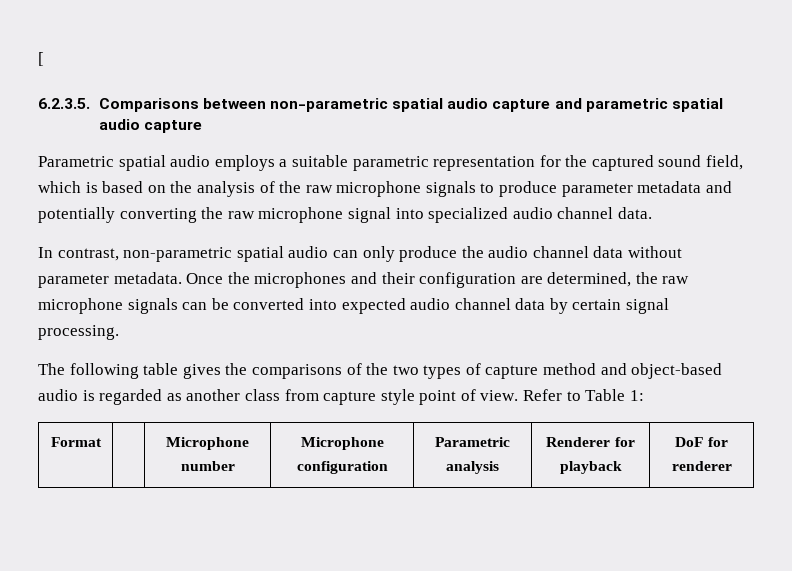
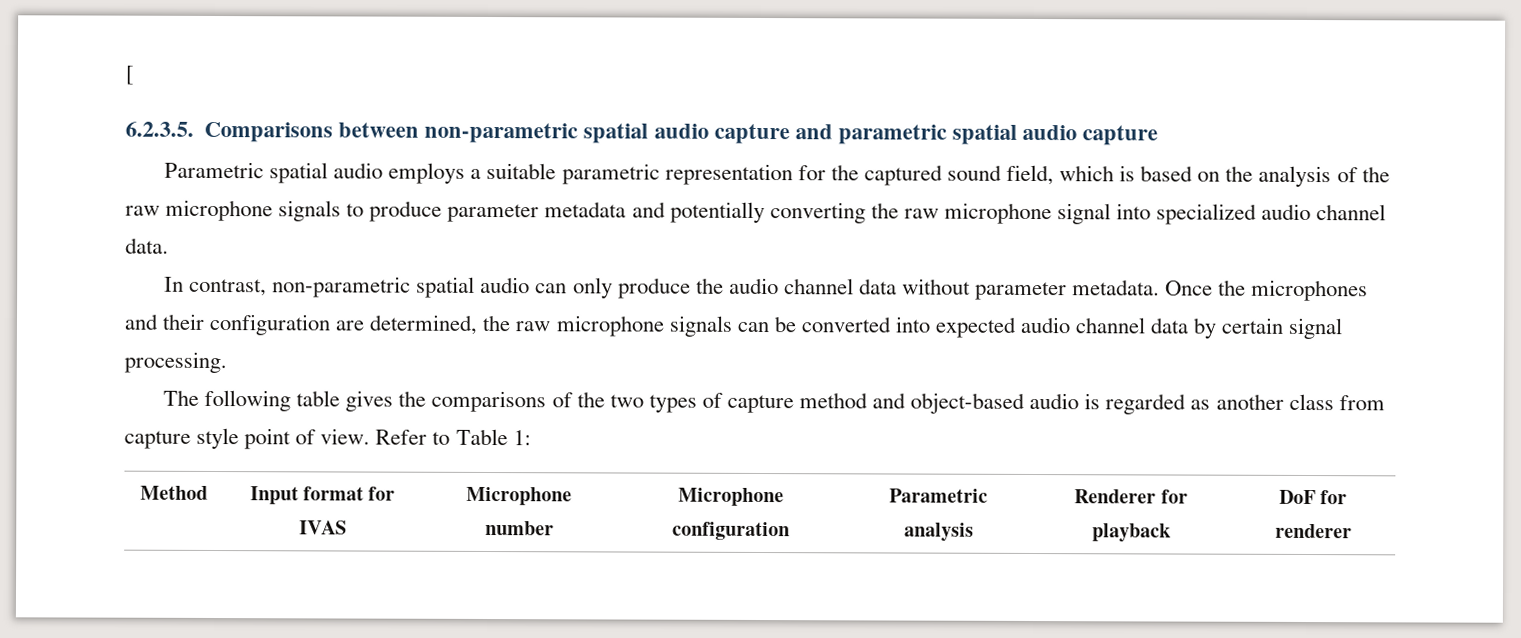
[50,437,102,447] Format | -> [139,485,208,500] [249,486,396,505] [298,520,347,535] Method | Input format for IVAS

